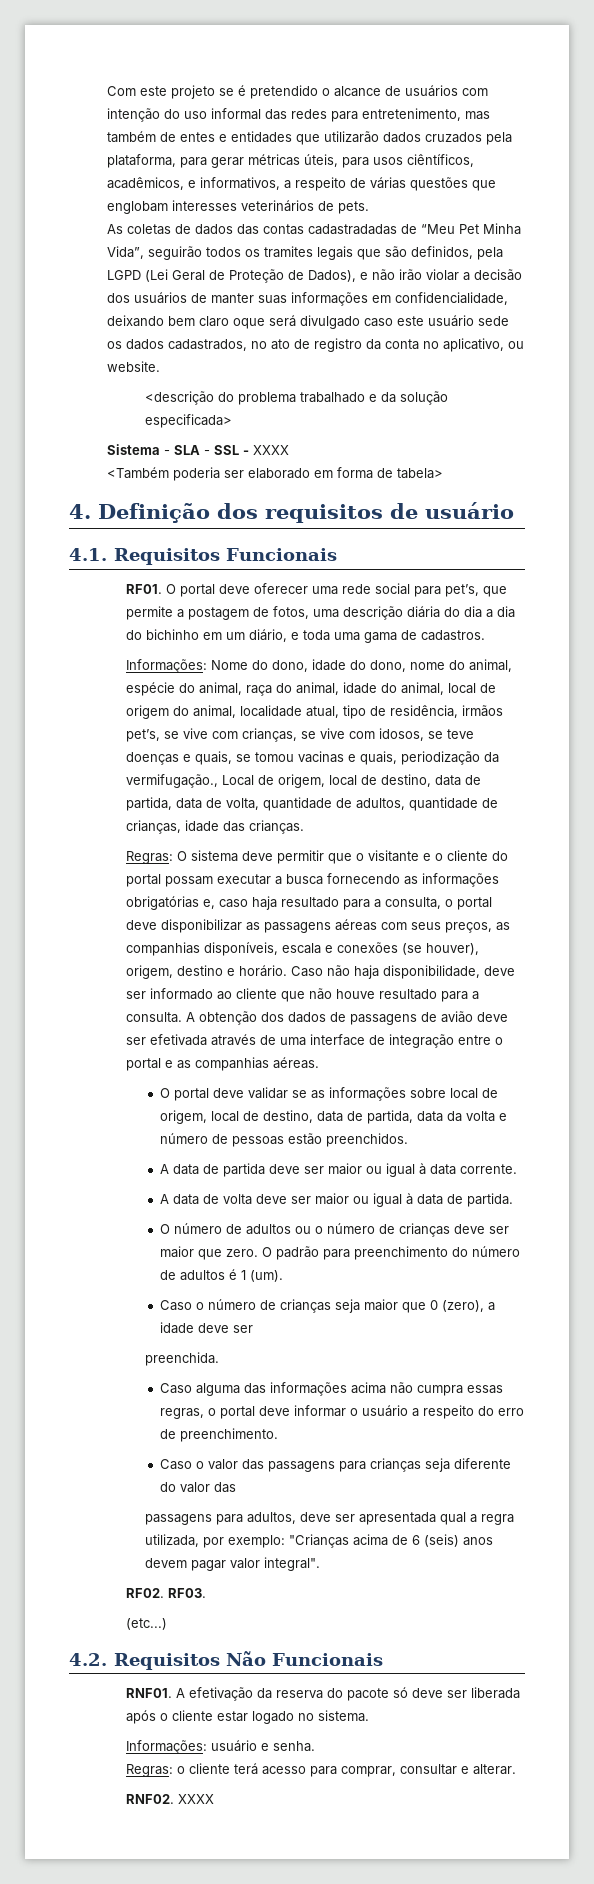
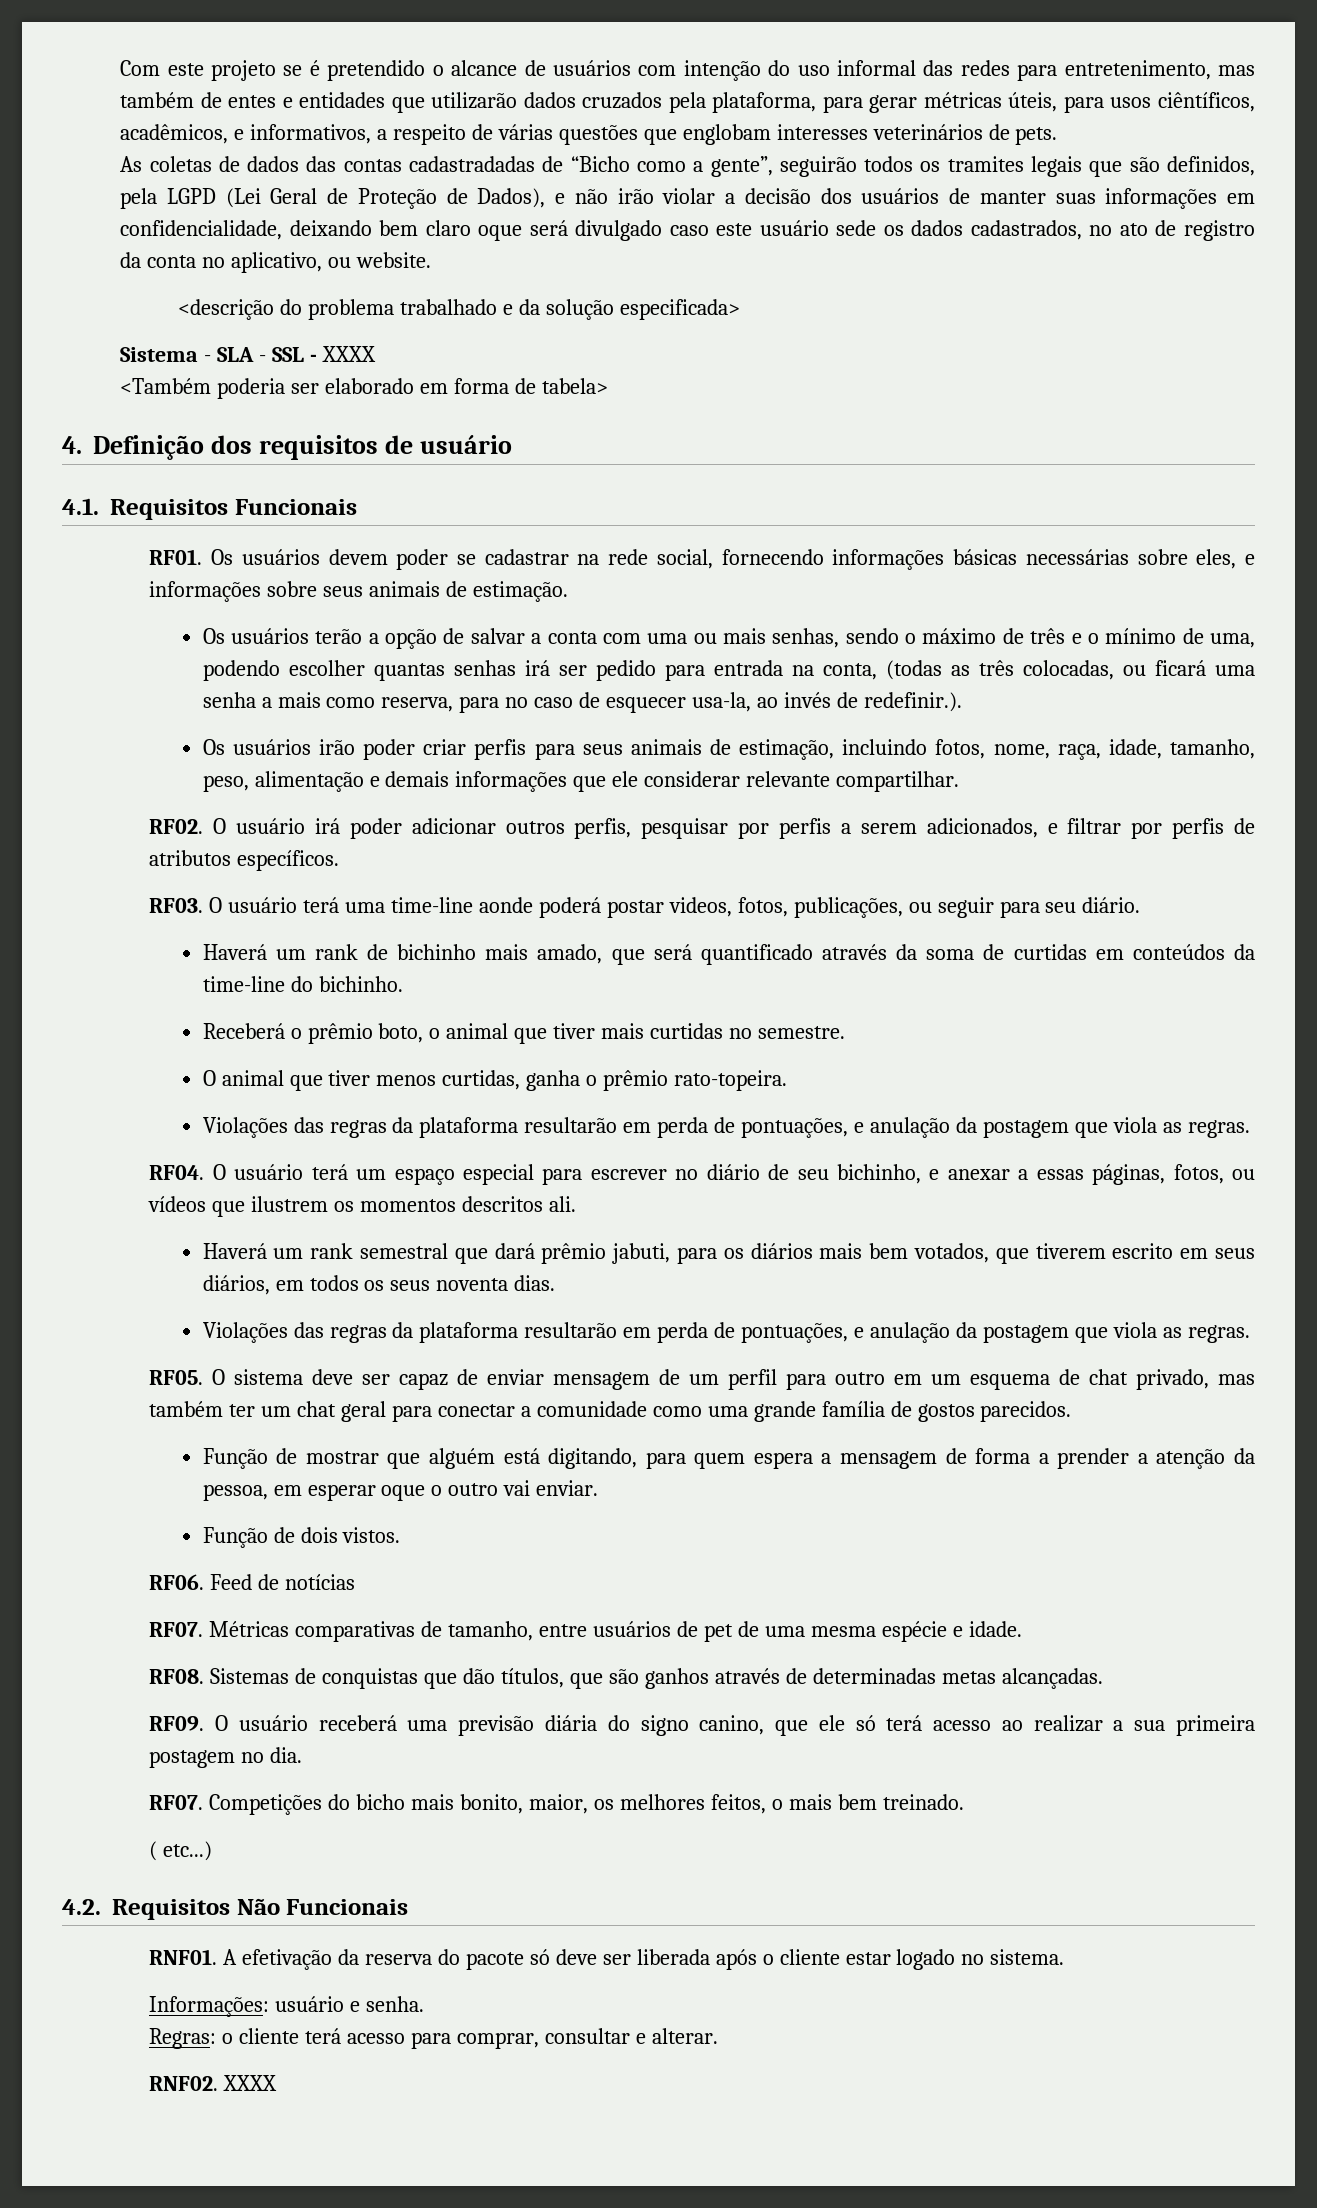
[421,223,522,235] [107,246,145,259] “Meu Pet Minha Vida”, -> [570,156,773,177] “Bicho como a gente”,
[166,583,508,597] [126,606,516,620] [126,629,486,643] [126,659,513,673] [126,682,497,696] [126,705,504,719] [126,728,475,742] [126,751,500,765] [126,774,482,788] [126,797,499,811] [126,820,305,834] [126,850,509,864] [126,873,500,887] [126,896,493,910] [126,919,511,933] [126,942,480,956] [126,965,516,979] [126,988,480,1002] [126,1011,509,1025] [126,1034,504,1048] [126,1057,320,1071] [159,1087,498,1101] [159,1110,507,1124] [159,1133,408,1147] [159,1163,517,1177] [159,1193,513,1207] [159,1223,509,1237] [159,1246,520,1260] [159,1269,283,1282] [159,1299,495,1313] [159,1322,253,1334] [145,1352,220,1366] [159,1382,503,1396] [159,1405,524,1419] [159,1428,278,1442] [159,1458,511,1472] [159,1482,236,1493] [145,1512,515,1525] [145,1534,494,1548] [145,1557,321,1571] [126,1588,207,1598] [126,1618,168,1630] O portal deve oferecer uma rede social para pet’s, que permite a postagem de fotos, uma descrição diária do dia a dia do bichinho em um diário, e toda uma gama de cadastros. // Informações: Nome do dono, idade do dono, nome do animal, espécie do animal, raça do animal, idade do animal, local de origem do animal, localidade atual, tipo de residência, irmãos pet’s, se vive com crianças, se vive com idosos, se teve doenças e quais, se tomou vacinas e quais, periodização da vermifugação., Local de origem, local de destino, data de partida, data de volta, quantidade de adultos, quantidade de crianças, idade das crianças. // Regras: O sistema deve permitir que o visitante e o cliente do portal possam executar a busca fornecendo as informações obrigatórias e, caso haja resultado para a consulta, o portal deve disponibilizar as passagens aéreas com seus preços, as companhias disponíveis, escala e conexões (se houver), origem, destino e horário. Caso não haja disponibilidade, deve ser informado ao cliente que não houve resultado para a consulta. A obtenção dos dados de passagens de avião deve ser efetivada através de uma interface de integração entre o portal e as companhias aéreas. // O portal deve validar se as informações sobre local de origem, local de destino, data de partida, data da volta e número de pessoas estão preenchidos. // A data de partida deve ser maior ou igual à data corrente. // A data de volta deve ser maior ou igual à data de partida. // O número de adultos ou o número de crianças deve ser maior que zero. O padrão para preenchimento do número de adultos é 1 (um). // Caso o número de crianças seja maior que 0 (zero), a idade deve ser // preenchida. // Caso alguma das informações acima não cumpra essas regras, o portal deve informar o usuário a respeito do erro de preenchimento. // Caso o valor das passagens para crianças seja diferente do valor das // passagens para adultos, deve ser apresentada qual a regra utilizada, por exemplo: "Crianças acima de 6 (seis) anos devem pagar valor integral". // RF02. RF03. // (etc...) -> [211,549,1255,570] [149,581,569,602] [202,628,1256,649] [202,660,1255,681] [202,692,962,713] [202,739,1256,760] [202,771,960,792] [149,818,1256,839] [149,850,340,871] [149,897,1141,918] [202,944,1255,965] [202,976,403,992] [202,1023,845,1044] [202,1070,788,1091] [202,1117,1250,1138] [149,1164,1256,1185] [148,1196,576,1217] [202,1243,1255,1264] [202,1275,556,1295] [202,1322,1250,1343] [149,1369,1255,1390] [149,1401,1072,1422] [202,1448,1256,1469] [202,1480,599,1501] [202,1527,401,1548] [149,1574,356,1590] [149,1621,1022,1642] [149,1668,1103,1689] [149,1715,1256,1736] [149,1747,303,1768] [149,1794,964,1815] [149,1841,213,1861] Os usuários devem poder se cadastrar na rede social, fornecendo informações básicas necessárias sobre eles, e informações sobre seus animais de estimação. // Os usuários terão a opção de salvar a conta com uma ou mais senhas, sendo o máximo de três e o mínimo de uma, podendo escolher quantas senhas irá ser pedido para entrada na conta, (todas as três colocadas, ou ficará uma senha a mais como reserva, para no caso de esquecer usa-la, ao invés de redefinir.). // Os usuários irão poder criar perfis para seus animais de estimação, incluindo fotos, nome, raça, idade, tamanho, peso, alimentação e demais informações que ele considerar relevante compartilhar. // RF02. O usuário irá poder adicionar outros perfis, pesquisar por perfis a serem adicionados, e filtrar por perfis de atributos específicos. // RF03. O usuário terá uma time-line aonde poderá postar videos, fotos, publicações, ou seguir para seu diário. // Haverá um rank de bichinho mais amado, que será quantificado através da soma de curtidas em conteúdos da time-line do bichinho. // Receberá o prêmio boto, o animal que tiver mais curtidas no semestre. // O animal que tiver menos curtidas, ganha o prêmio rato-topeira. // Violações das regras da plataforma resultarão em perda de pontuações, e anulação da postagem que viola as regras. // RF04. O usuário terá um espaço especial para escrever no diário de seu bichinho, e anexar a essas páginas, fotos, ou vídeos que ilustrem os momentos descritos ali. // Haverá um rank semestral que dará prêmio jabuti, para os diários mais bem votados, que tiverem escrito em seus diários, em todos os seus noventa dias. // Violações das regras da plataforma resultarão em perda de pontuações, e anulação da postagem que viola as regras. // RF05. O sistema deve ser capaz de enviar mensagem de um perfil para outro em um esquema de chat privado, mas também ter um chat geral para conectar a comunidade como uma grande família de gostos parecidos. // Função de mostrar que alguém está digitando, para quem espera a mensagem de forma a prender a atenção da pessoa, em esperar oque o outro vai enviar. // Função de dois vistos. // RF06. Feed de notícias // RF07. Métricas comparativas de tamanho, entre usuários de pet de uma mesma espécie e idade. // RF08. Sistemas de conquistas que dão títulos, que são ganhos através de determinadas metas alcançadas. // RF09. O usuário receberá uma previsão diária do signo canino, que ele só terá acesso ao realizar a sua primeira postagem no dia. // RF07. Competições do bicho mais bonito, maior, os melhores feitos, o mais bem treinado. // ( etc...)

